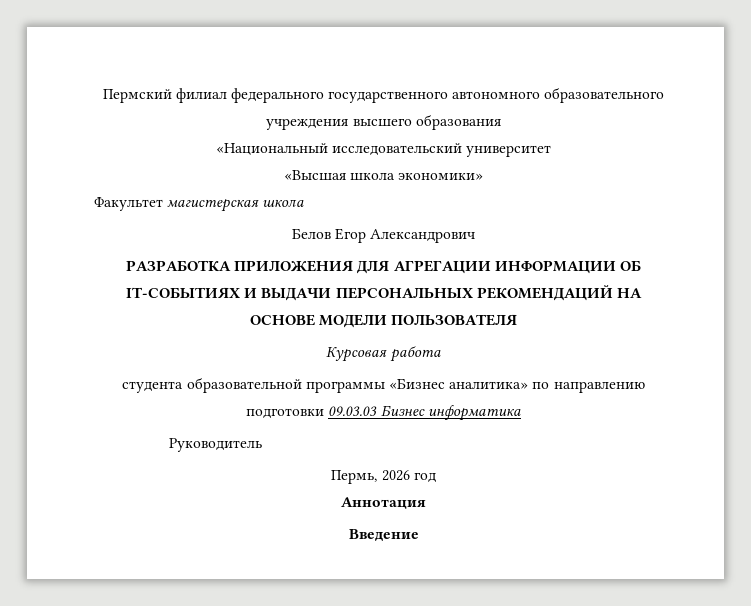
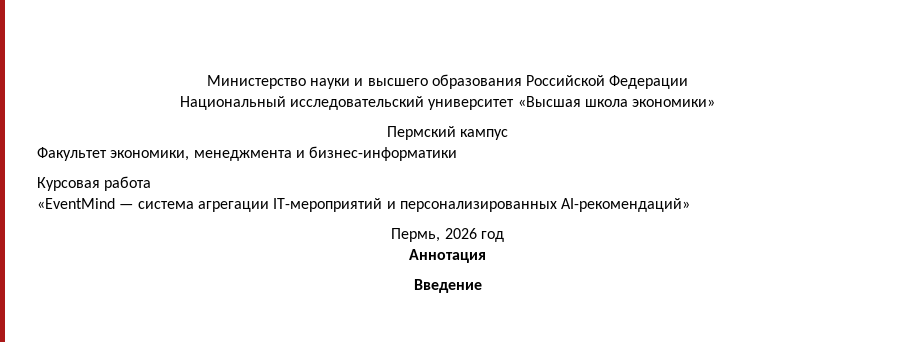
[102,87,665,103] [266,118,349,130] Пермский филиал федерального государственного автономного образовательного учреждения -> [206,75,364,89] Министерство науки и
[215,143,328,156] // «Национальный -> [526,75,689,89] [179,96,286,110] Российской Федерации // Национальный
(552, 151) // -> (515, 104) none
(484, 176) none -> [386,126,509,140] // Пермский кампус
[167,199,305,212] [291,228,476,243] [126,260,641,274] [126,285,642,301] [249,314,518,328] [326,346,441,362] [122,377,645,393] [246,405,521,421] [169,438,263,452] магистерская школа // Белов Егор Александрович // РАЗРАБОТКА ПРИЛОЖЕНИЯ ДЛЯ АГРЕГАЦИИ ИНФОРМАЦИИ ОБ IT-СОБЫТИЯХ И ВЫДАЧИ ПЕРСОНАЛЬНЫХ РЕКОМЕНДАЦИЙ НА ОСНОВЕ МОДЕЛИ ПОЛЬЗОВАТЕЛЯ // Курсовая работа // студента образовательной программы «Бизнес аналитика» по направлению подготовки 09.03.03 Бизнес информатика // Руководитель -> [110,146,458,161] [37,176,152,191] [37,198,691,212] экономики, менеджмента и бизнес-информатики // Курсовая работа // «EventMind — система агрегации IT-мероприятий и персонализированных AI-рекомендаций»

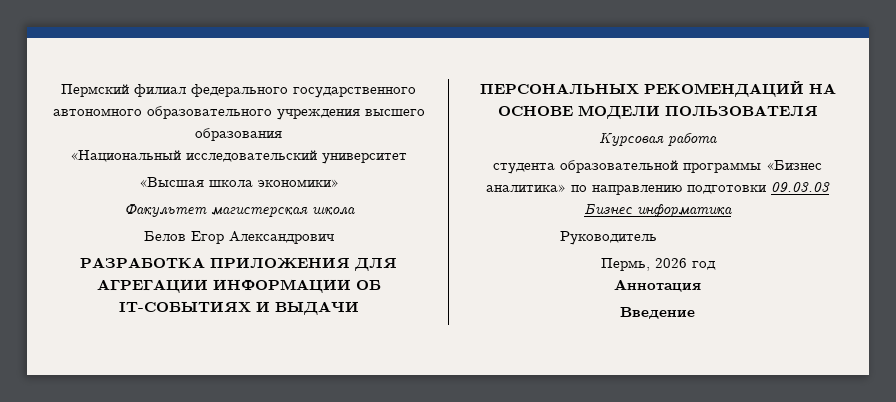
[206,75,364,89] Министерство науки и -> [61,84,416,98] [52,106,360,120] Пермский филиал федерального государственного автономного образовательного учреждения
[526,75,689,89] [179,96,286,110] Российской Федерации // Национальный -> [70,150,181,162] // «Национальный
(515, 104) none -> (407, 158) //
[386,126,509,140] [37,146,458,161] [37,176,152,191] [37,198,691,212] Пермский кампус // Факультет экономики, менеджмента и бизнес-информатики // Курсовая работа // «EventMind — система агрегации IT-мероприятий и персонализированных AI-рекомендаций» -> [123,204,355,218] [143,231,334,244] [80,257,397,271] [96,279,381,293] [118,301,359,315] [479,81,836,97] [497,105,818,119] [599,132,717,147] [493,160,822,174] [486,182,830,195] [584,204,732,218] [559,231,657,245] Факультет магистерская школа // Белов Егор Александрович // РАЗРАБОТКА ПРИЛОЖЕНИЯ ДЛЯ АГРЕГАЦИИ ИНФОРМАЦИИ ОБ IT-СОБЫТИЯХ И ВЫДАЧИ ПЕРСОНАЛЬНЫХ РЕКОМЕНДАЦИЙ НА ОСНОВЕ МОДЕЛИ ПОЛЬЗОВАТЕЛЯ // Курсовая работа // студента образовательной программы «Бизнес аналитика» по направлению подготовки 09.03.03 Бизнес информатика // Руководитель

